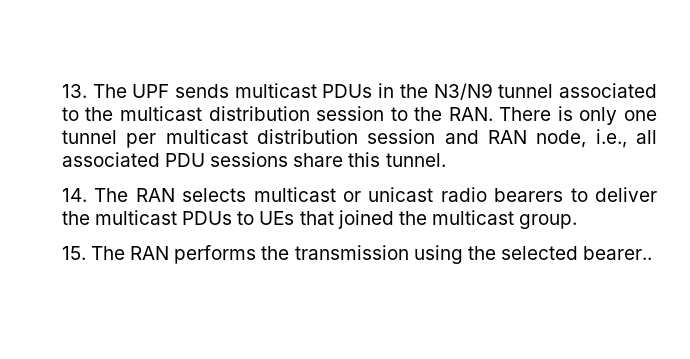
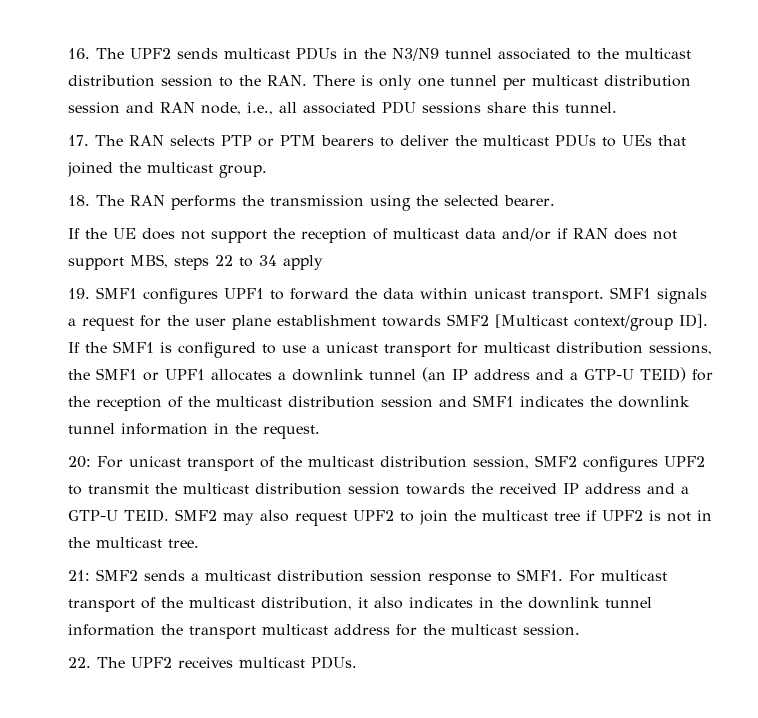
[61,84,170,98] 13. The UPF -> [68,48,172,59] 16. The UPF2
[61,188,87,202] 14. -> [68,135,90,146] 17.
[253,187,487,202] multicast or unicast radio -> [221,135,317,147] PTP or PTM
[61,246,86,260] 15. -> [68,195,91,206] 18.
[583,246,653,260] bearer.. -> [504,195,556,206] [68,228,678,243] [68,254,324,270] [68,287,708,304] [68,314,709,331] [68,341,713,358] [68,367,714,382] [68,395,691,411] [68,423,321,439] [68,455,706,472] [68,483,690,495] [68,509,713,526] [68,537,200,548] [68,569,668,585] [68,597,653,612] [68,624,581,639] [68,656,358,669] bearer. // If the UE does not support the reception of multicast data and/or if RAN does not support MBS, steps 22 to 34 apply // 19. SMF1 configures UPF1 to forward the data within unicast transport. SMF1 signals a request for the user plane establishment towards SMF2 [Multicast context/group ID]. If the SMF1 is configured to use a unicast transport for multicast distribution sessions, the SMF1 or UPF1 allocates a downlink tunnel (an IP address and a GTP-U TEID) for the reception of the multicast distribution session and SMF1 indicates the downlink tunnel information in the request. // 20: For unicast transport of the multicast distribution session, SMF2 configures UPF2 to transmit the multicast distribution session towards the received IP address and a GTP-U TEID. SMF2 may also request UPF2 to join the multicast tree if UPF2 is not in the multicast tree. // 21: SMF2 sends a multicast distribution session response to SMF1. For multicast transport of the multicast distribution, it also indicates in the downlink tunnel information the transport multicast address for the multicast session. // 22. The UPF2 receives multicast PDUs.

